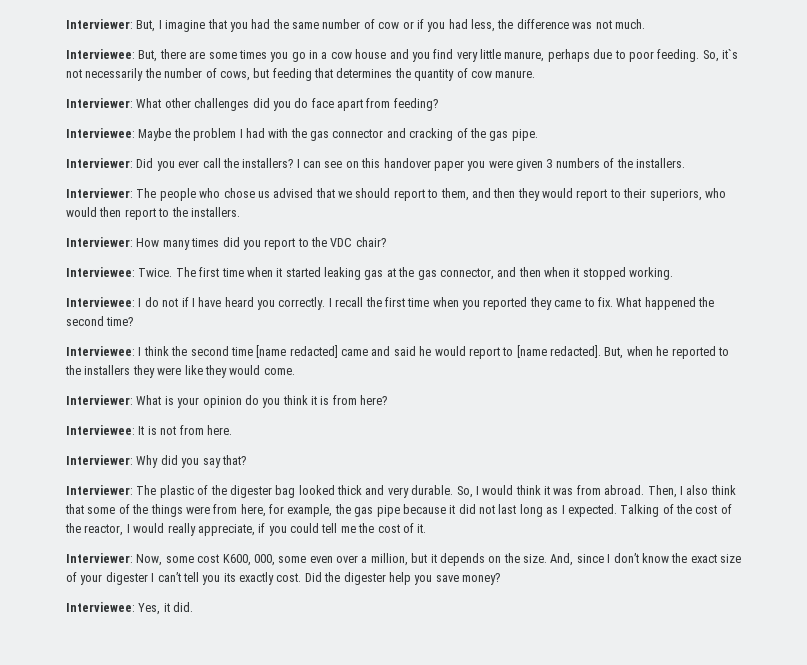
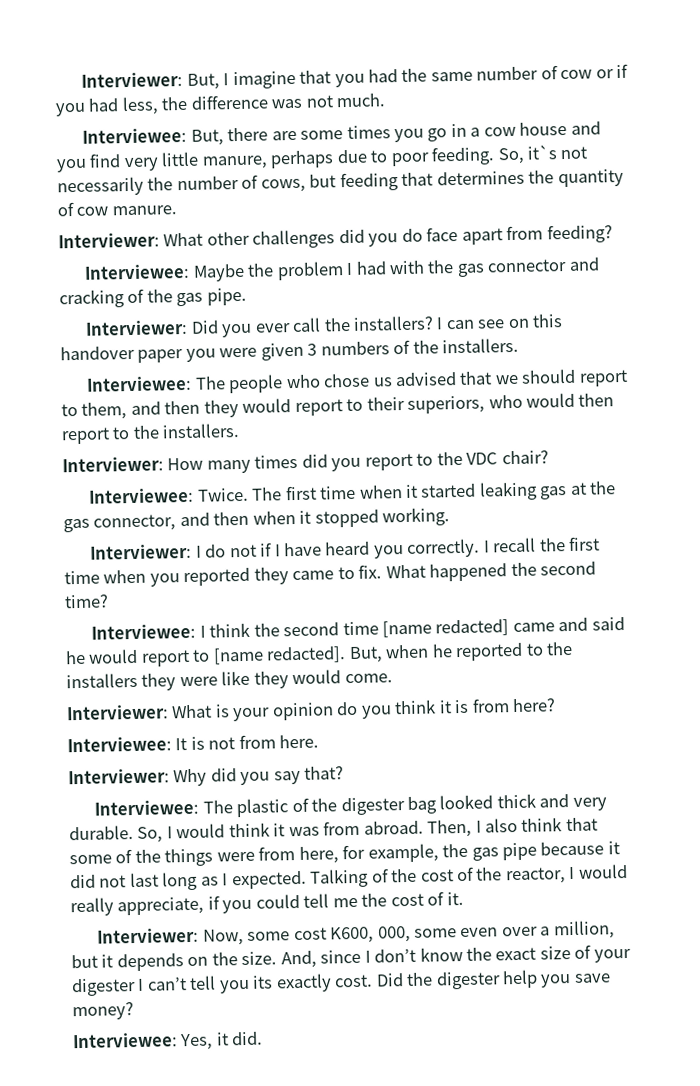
[66,188,133,198] Interviewer: -> [86,375,193,392] Interviewee:
[66,297,135,307] Interviewee: -> [90,543,193,560] Interviewer:
[66,485,133,495] Interviewer: -> [94,799,200,816] Interviewee:

